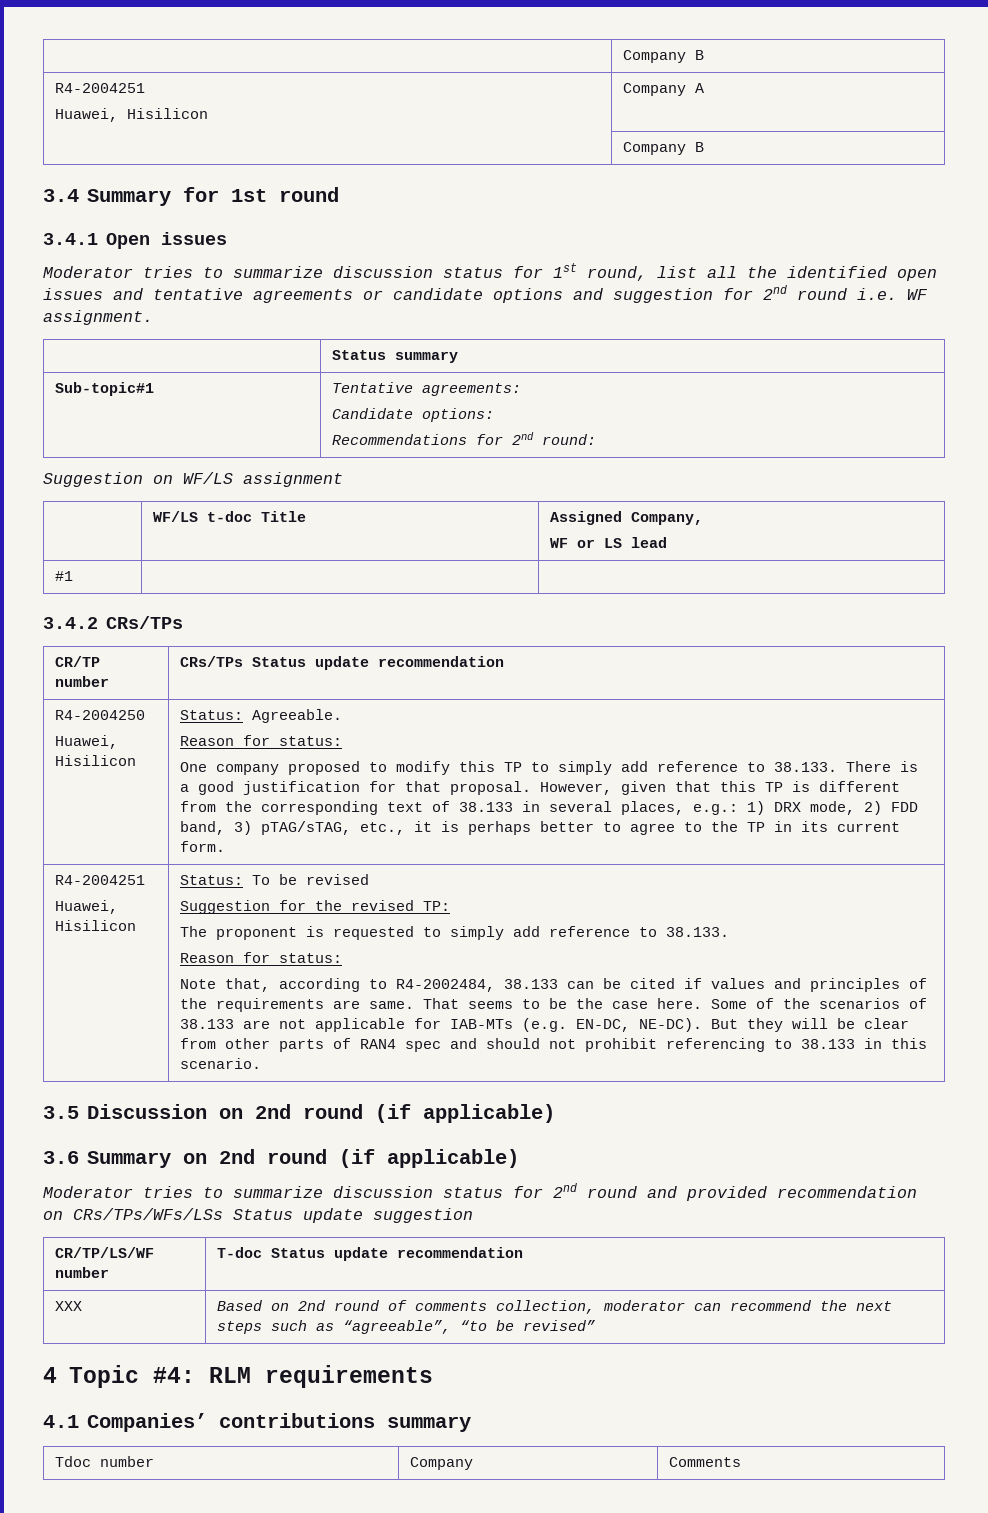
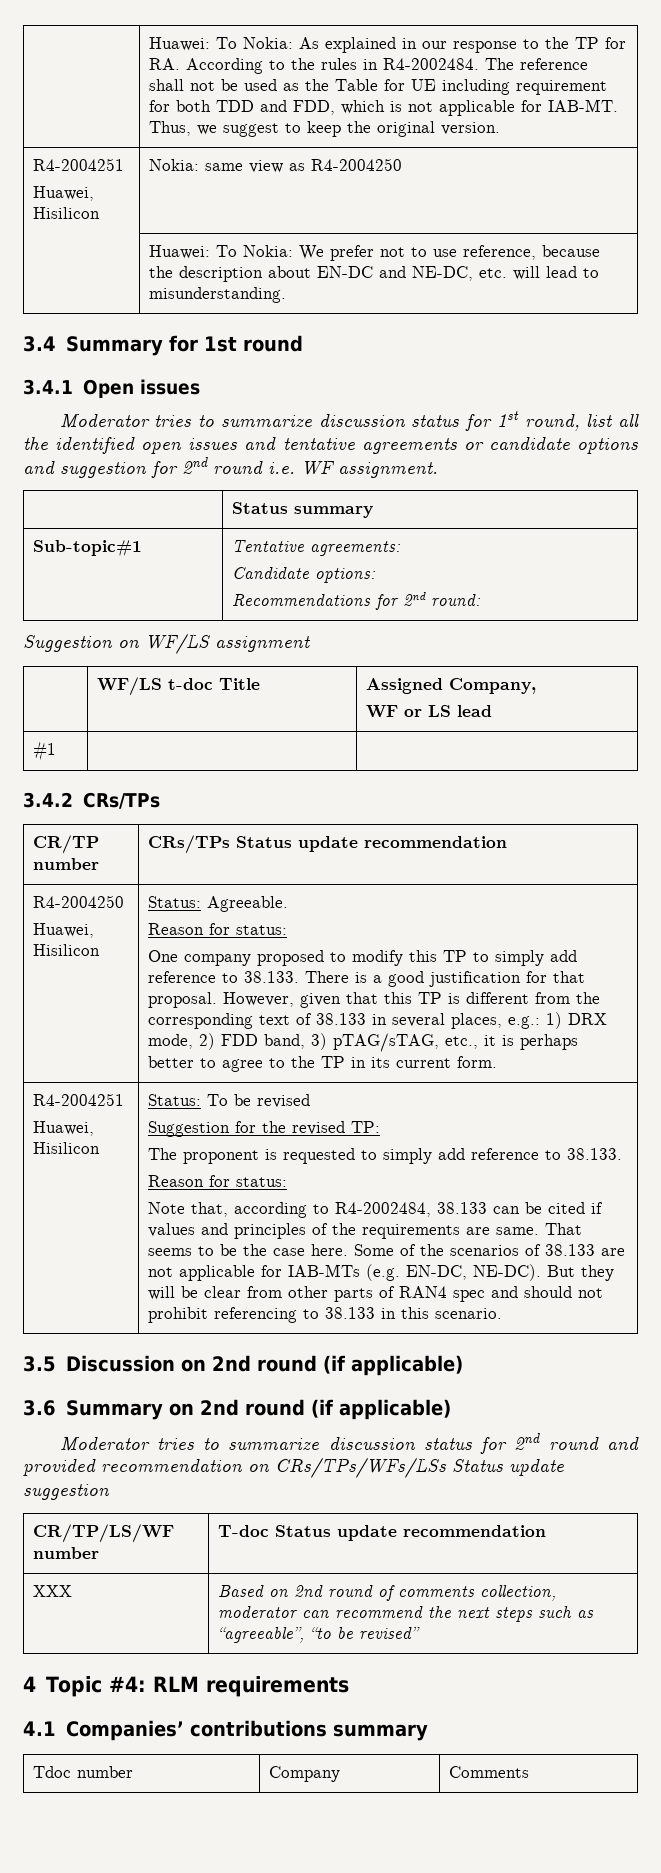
[622,50,704,63] [54,83,145,93] [54,108,208,122] [622,83,704,96] [622,142,704,155] | Company B // R4-2004251 // Huawei, Hisilicon | Company A // | Company B -> [148,37,626,53] [148,58,588,74] [148,79,607,95] [148,99,618,116] [148,121,500,137] [32,158,124,171] [32,186,94,201] [32,207,100,219] [148,158,402,173] [148,245,600,261] [148,266,599,282] [148,287,286,303] | Huawei: To Nokia: As explained in our response to the TP for RA. According to the rules in R4-2002484. The reference shall not be used as the Table for UE including requirement for both TDD and FDD, which is not applicable for IAB-MT. Thus, we suggest to keep the original version. // R4-2004251 // Huawei, Hisilicon | Nokia: same view as R4-2004250 // | Huawei: To Nokia: We prefer not to use reference, because the description about EN-DC and NE-DC, etc. will lead to misunderstanding.

